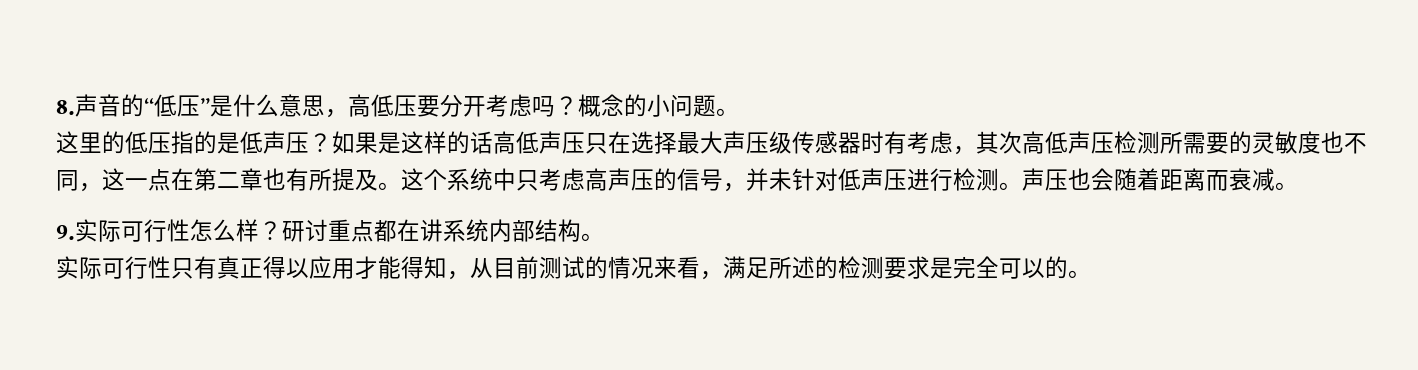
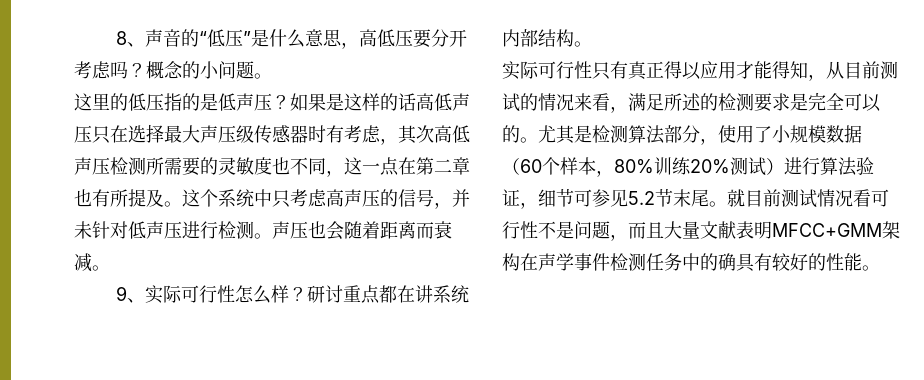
[56,100,75,115] 8. -> [115,31,145,47] 8、
[56,225,75,240] 9. -> [115,286,145,303] 9、
(1091, 274) none -> [538,125,862,145] [502,157,874,177] [502,189,889,209] [502,221,900,241] [502,253,880,272] 尤其是检测算法部分，使用了小规模数据（60个样本，80%训练20%测试）进行算法验证，细节可参见5.2节末尾。就目前测试情况看可行性不是问题，而且大量文献表明MFCC+GMM架构在声学事件检测任务中的确具有较好的性能。

